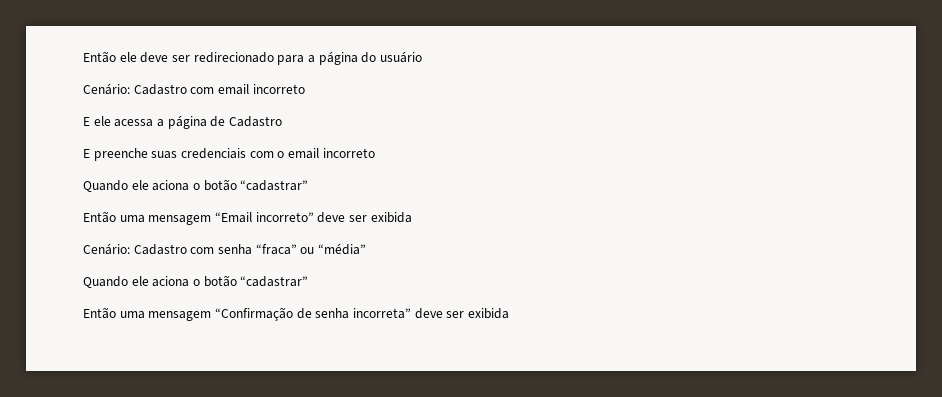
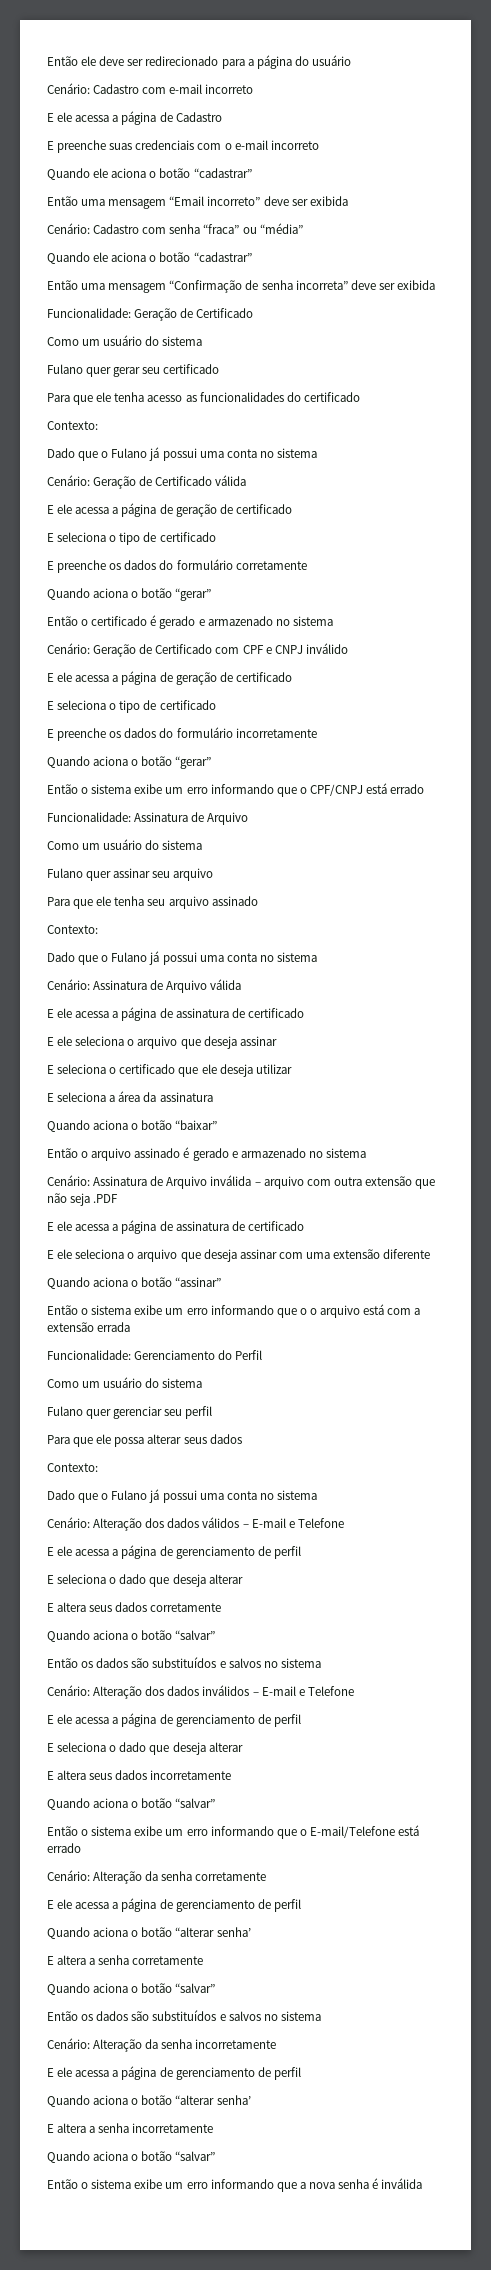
[217,84,249,95] email -> [169,84,203,94] e-mail
[287,148,319,159] email -> [234,140,268,150] e-mail
(509, 313) none -> [47,308,254,321] [47,335,203,346] [47,364,220,377] [47,392,360,405] [47,421,98,430] [47,447,317,461] [47,475,247,489] [47,503,292,517] [47,532,216,545] [47,559,307,573] [47,588,212,601] [47,615,333,629] [47,643,348,657] [47,671,292,685] [47,700,216,713] [47,727,317,741] [47,756,212,769] [47,783,425,797] [47,812,249,825] [47,839,203,850] [47,868,214,881] [47,896,258,909] [47,925,98,934] [47,951,317,965] [47,979,242,993] [47,1007,304,1021] [47,1036,277,1049] [47,1064,292,1077] [47,1091,213,1102] [47,1120,218,1132] [47,1147,366,1161] [47,1175,436,1189] [47,1193,119,1206] [47,1220,304,1234] [47,1249,431,1262] [47,1277,222,1289] [47,1304,421,1318] [47,1322,131,1332] [47,1350,263,1360] [47,1377,203,1388] [47,1406,213,1419] [47,1434,242,1447] [47,1463,98,1472] [47,1489,317,1503] [47,1517,344,1531] [47,1545,301,1559] [47,1574,243,1587] [47,1602,222,1612] [47,1630,216,1642] [47,1657,321,1668] [47,1685,354,1699] [47,1713,301,1727] [47,1742,243,1755] [47,1770,232,1780] [47,1798,216,1810] [47,1825,420,1839] [47,1843,81,1853] [47,1870,267,1884] [47,1898,301,1912] [47,1927,251,1939] [47,1955,204,1965] [47,1983,216,1995] [47,2010,321,2021] [47,2038,277,2052] [47,2066,301,2080] [47,2095,251,2107] [47,2123,214,2133] [47,2151,216,2163] [47,2178,423,2192] // Funcionalidade: Geração de Certificado // Como um usuário do sistema // Fulano quer gerar seu certificado // Para que ele tenha acesso as funcionalidades do certificado // Contexto: // Dado que o Fulano já possui uma conta no sistema // Cenário: Geração de Certificado válida // E ele acessa a página de geração de certificado // E seleciona o tipo de certificado // E preenche os dados do formulário corretamente // Quando aciona o botão “gerar” // Então o certificado é gerado e armazenado no sistema // Cenário: Geração de Certificado com CPF e CNPJ inválido // E ele acessa a página de geração de certificado // E seleciona o tipo de certificado // E preenche os dados do formulário incorretamente // Quando aciona o botão “gerar” // Então o sistema exibe um erro informando que o CPF/CNPJ está errado // Funcionalidade: Assinatura de Arquivo // Como um usuário do sistema // Fulano quer assinar seu arquivo // Para que ele tenha seu arquivo assinado // Contexto: // Dado que o Fulano já possui uma conta no sistema // Cenário: Assinatura de Arquivo válida // E ele acessa a página de assinatura de certificado // E ele seleciona o arquivo que deseja assinar // E seleciona o certificado que ele deseja utilizar // E seleciona a área da assinatura // Quando aciona o botão “baixar” // Então o arquivo assinado é gerado e armazenado no sistema // Cenário: Assinatura de Arquivo inválida – arquivo com outra extensão que não seja .PDF // E ele acessa a página de assinatura de certificado // E ele seleciona o arquivo que deseja assinar com uma extensão diferente // Quando aciona o botão “assinar” // Então o sistema exibe um erro informando que o o arquivo está com a extensão errada // Funcionalidade: Gerenciamento do Perfil // Como um usuário do sistema // Fulano quer gerenciar seu perfil // Para que ele possa alterar seus dados // Contexto: // Dado que o Fulano já possui uma conta no sistema // Cenário: Alteração dos dados válidos – E-mail e Telefone // E ele acessa a página de gerenciamento de perfil // E seleciona o dado que deseja alterar // E altera seus dados corretamente // Quando aciona o botão “salvar” // Então os dados são substituídos e salvos no sistema // Cenário: Alteração dos dados inválidos – E-mail e Telefone // E ele acessa a página de gerenciamento de perfil // E seleciona o dado que deseja alterar // E altera seus dados incorretamente // Quando aciona o botão “salvar” // Então o sistema exibe um erro informando que o E-mail/Telefone está errado // Cenário: Alteração da senha corretamente // E ele acessa a página de gerenciamento de perfil // Quando aciona o botão “alterar senha’ // E altera a senha corretamente // Quando aciona o botão “salvar” // Então os dados são substituídos e salvos no sistema // Cenário: Alteração da senha incorretamente // E ele acessa a página de gerenciamento de perfil // Quando aciona o botão “alterar senha’ // E altera a senha incorretamente // Quando aciona o botão “salvar” // Então o sistema exibe um erro informando que a nova senha é inválida

